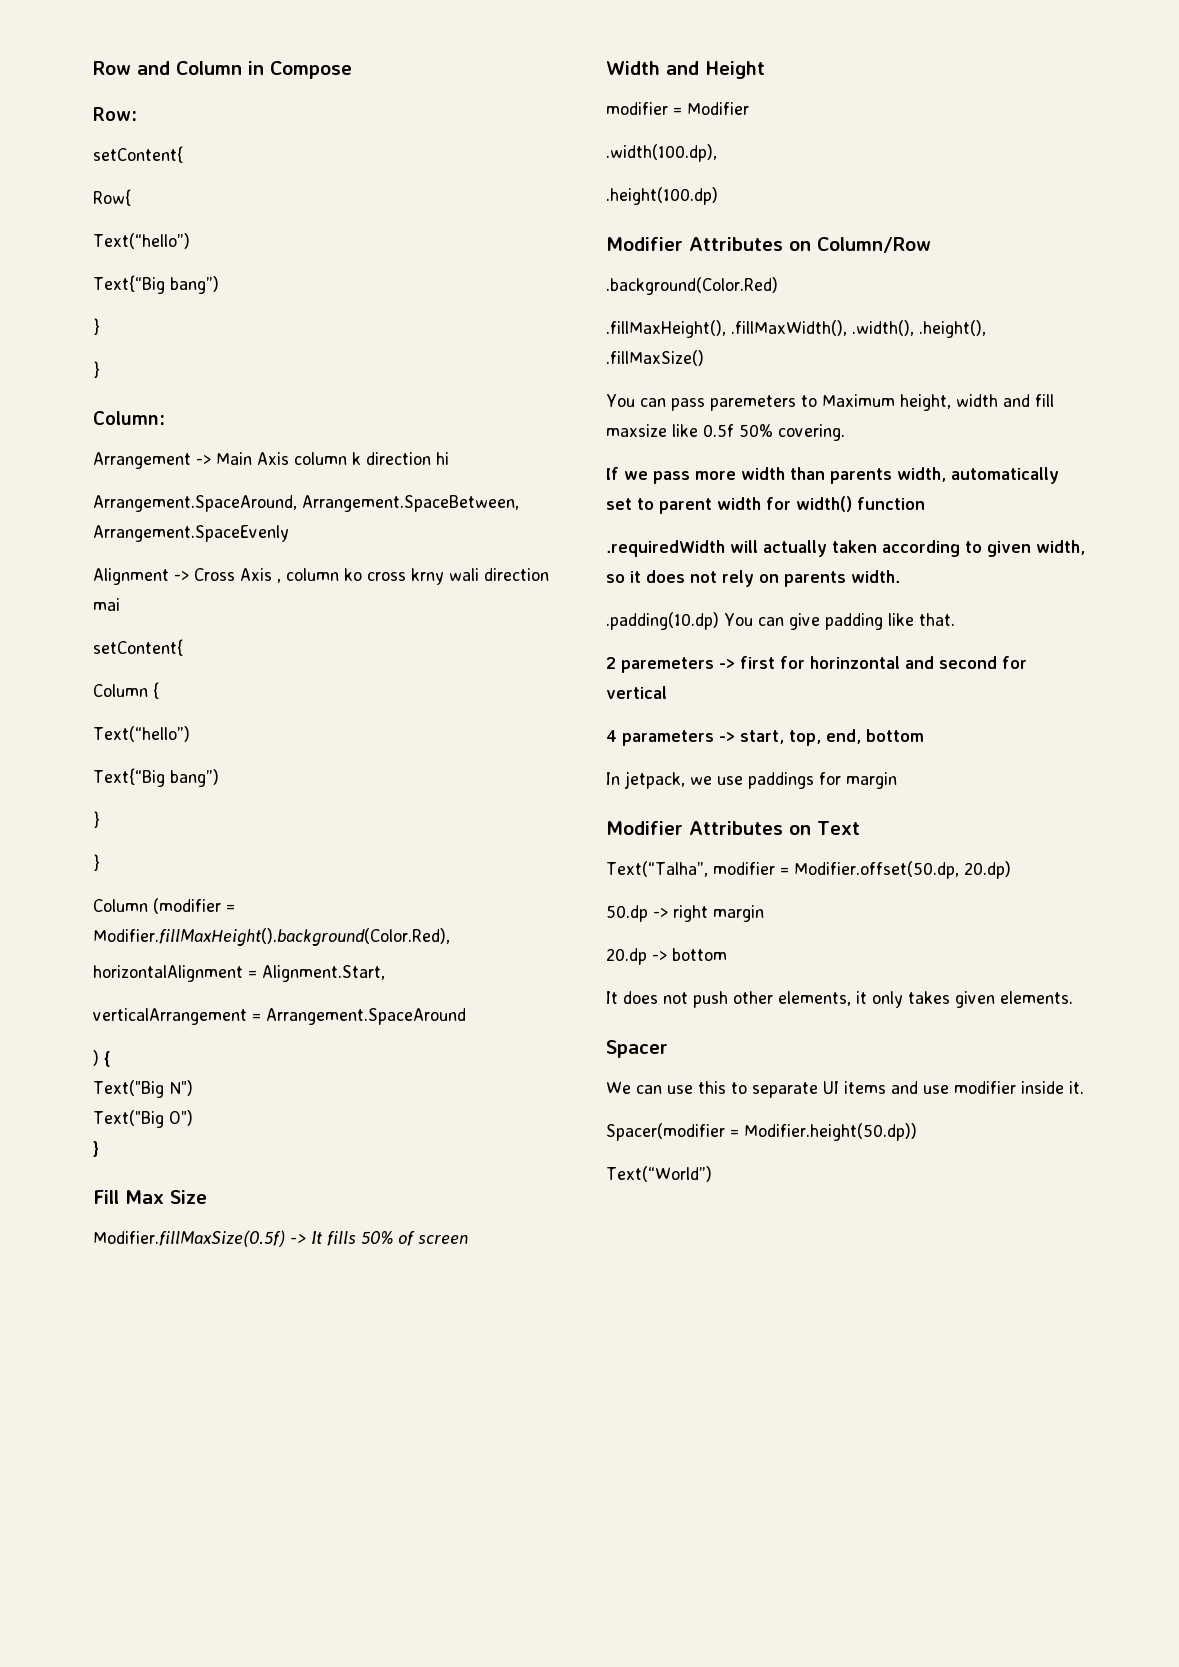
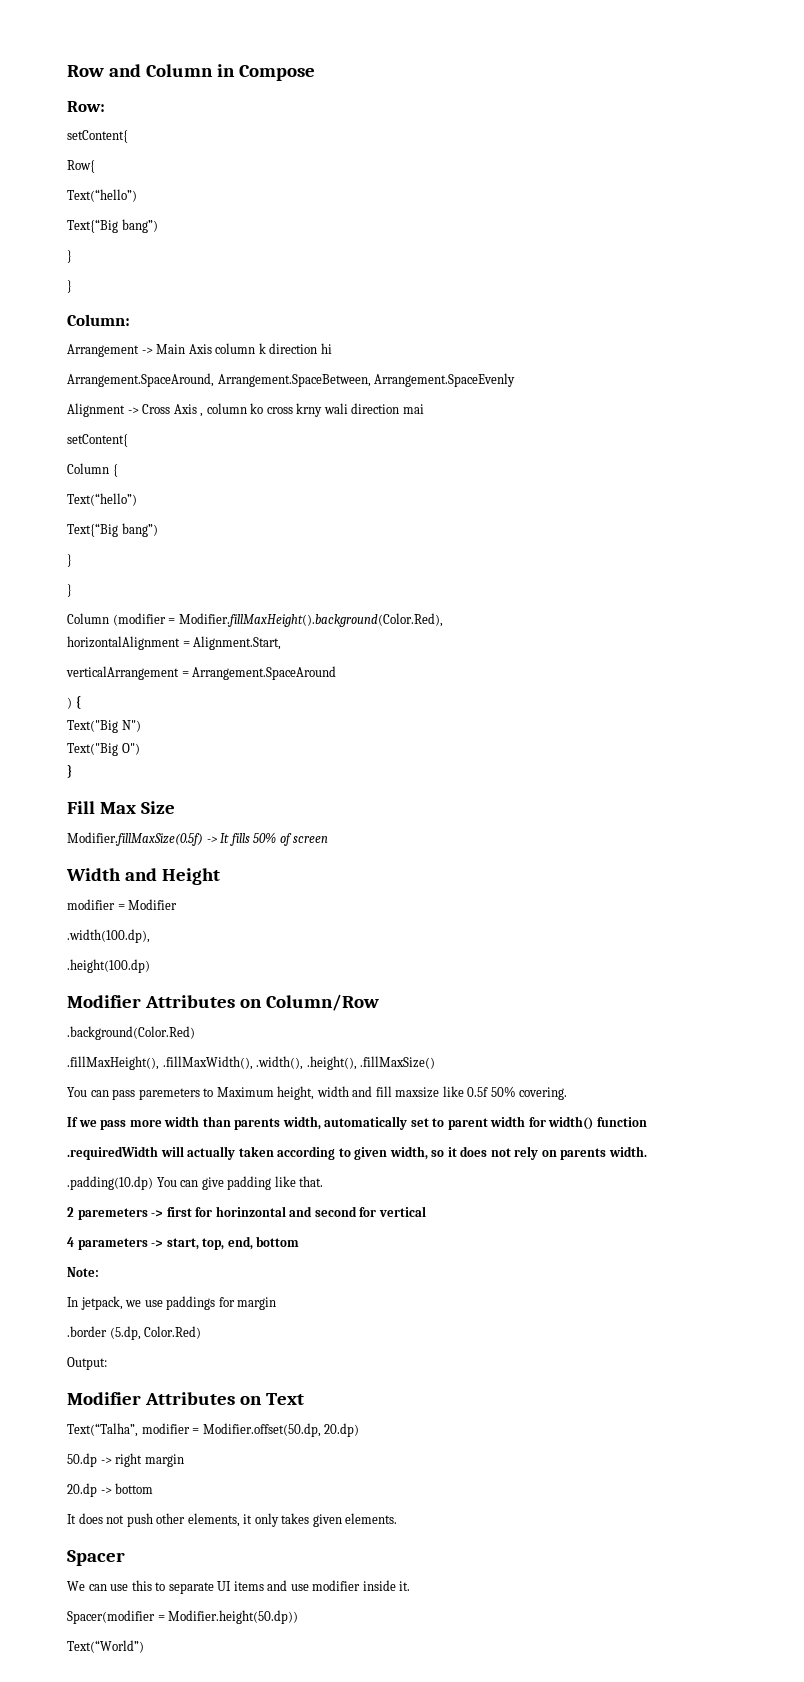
(924, 735) none -> [67,1267,99,1277] // Note:
(897, 780) none -> [67,1326,202,1340] [67,1357,107,1370] // .border (5.dp, Color.Red) // Output:

